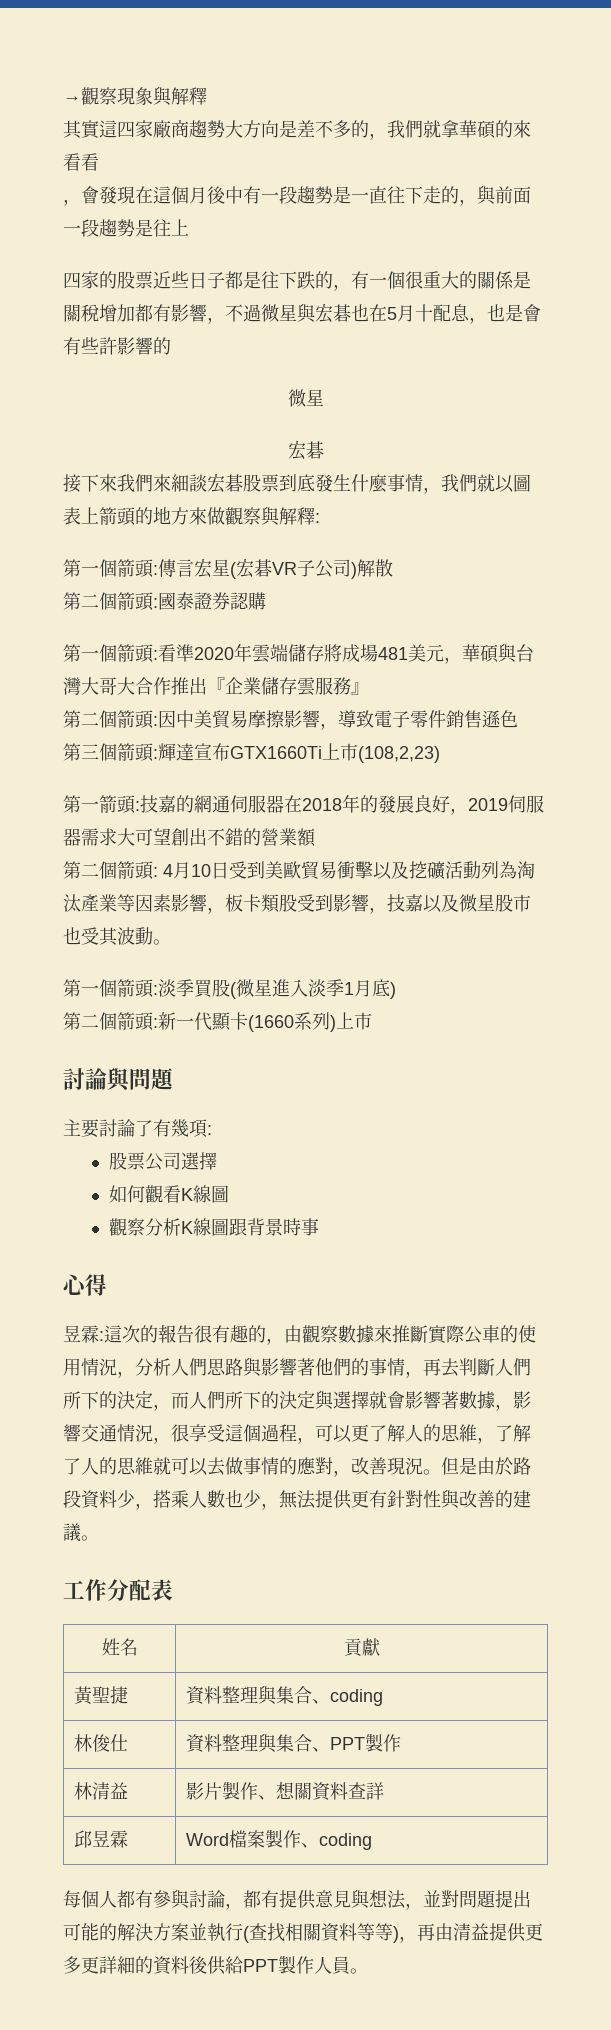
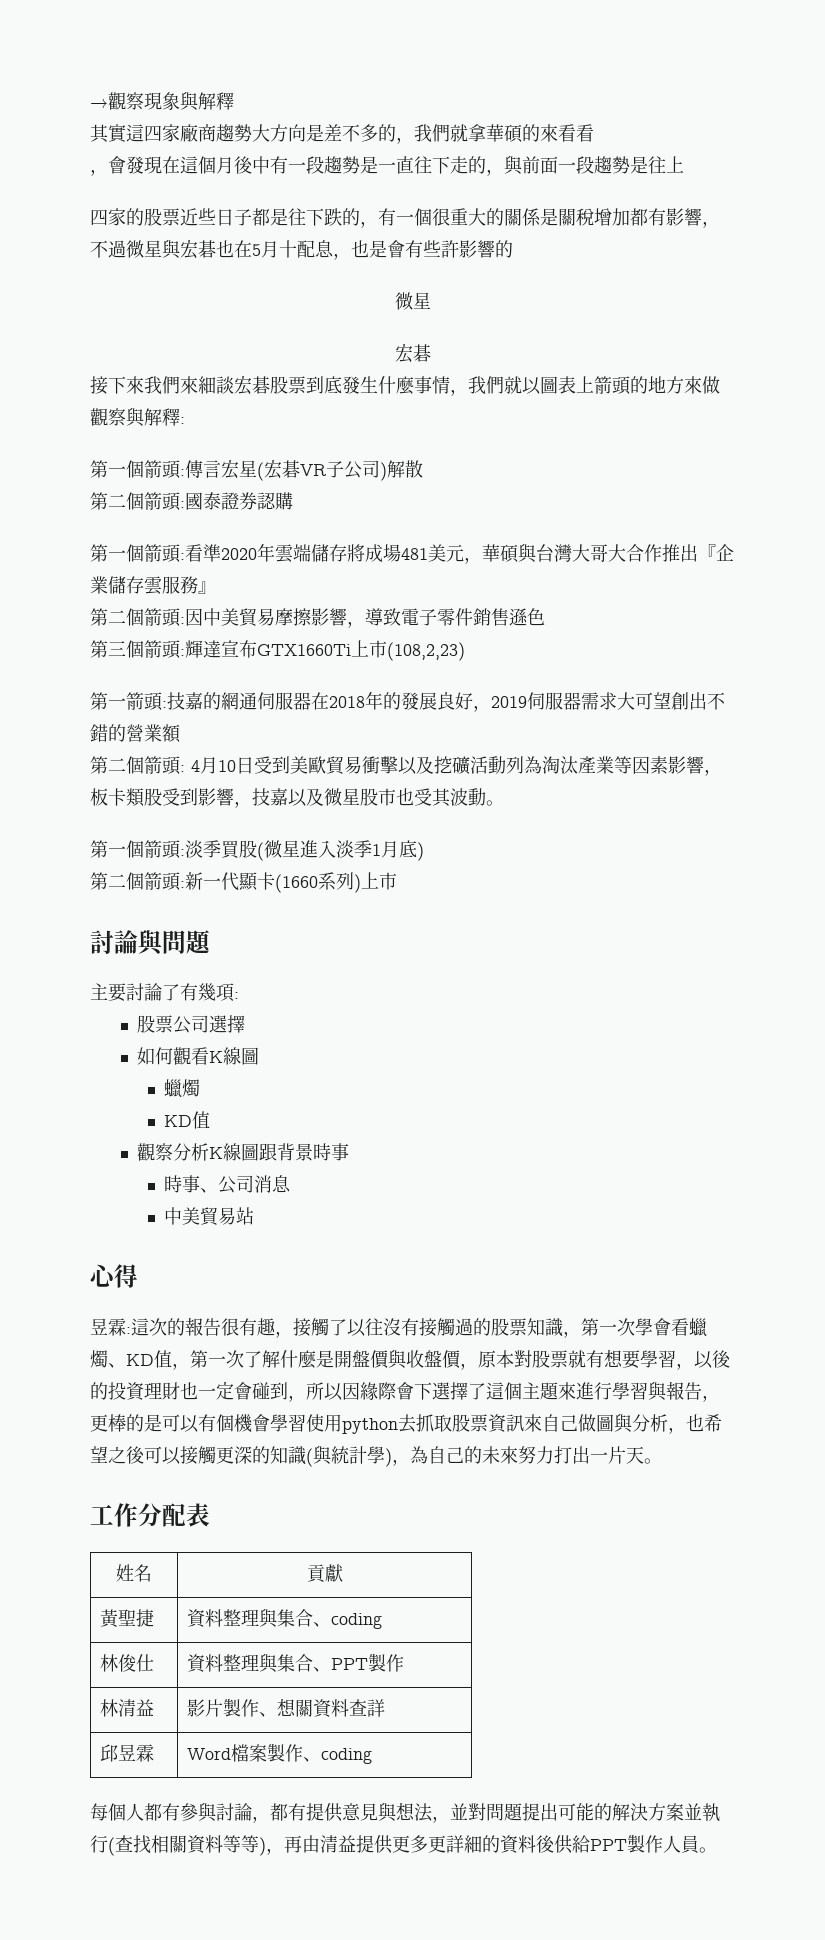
(229, 1194) none -> [164,1079,201,1098] [164,1111,211,1129] // 蠟燭 // KD值
(319, 1227) none -> [164,1175,292,1194] [164,1207,255,1226] // 時事、公司消息 // 中美貿易站
[248,1325,536,1345] [63,1357,531,1378] [63,1390,531,1411] [63,1424,531,1444] [63,1457,531,1477] [63,1489,531,1510] [63,1523,81,1542] 的，由觀察數據來推斷實際公車的使用情況，分析人們思路與影響著他們的事情，再去判斷人們所下的決定，而人們所下的決定與選擇就會影響著數據，影響交通情況，很享受這個過程，可以更了解人的思維，了解了人的思維就可以去做事情的應對，改善現況。但是由於路段資料少，搭乘人數也少，無法提供更有針對性與改善的建議 -> [275,1318,707,1338] [90,1349,731,1370] [90,1381,720,1402] [90,1413,722,1434] [90,1445,644,1467] ，接觸了以往沒有接觸過的股票知識，第一次學會看蠟燭、KD值，第一次了解什麼是開盤價與收盤價，原本對股票就有想要學習，以後的投資理財也一定會碰到，所以因緣際會下選擇了這個主題來進行學習與報告，更棒的是可以有個機會學習使用python去抓取股票資訊來自己做圖與分析，也希望之後可以接觸更深的知識(與統計學)，為自己的未來努力打出一片天

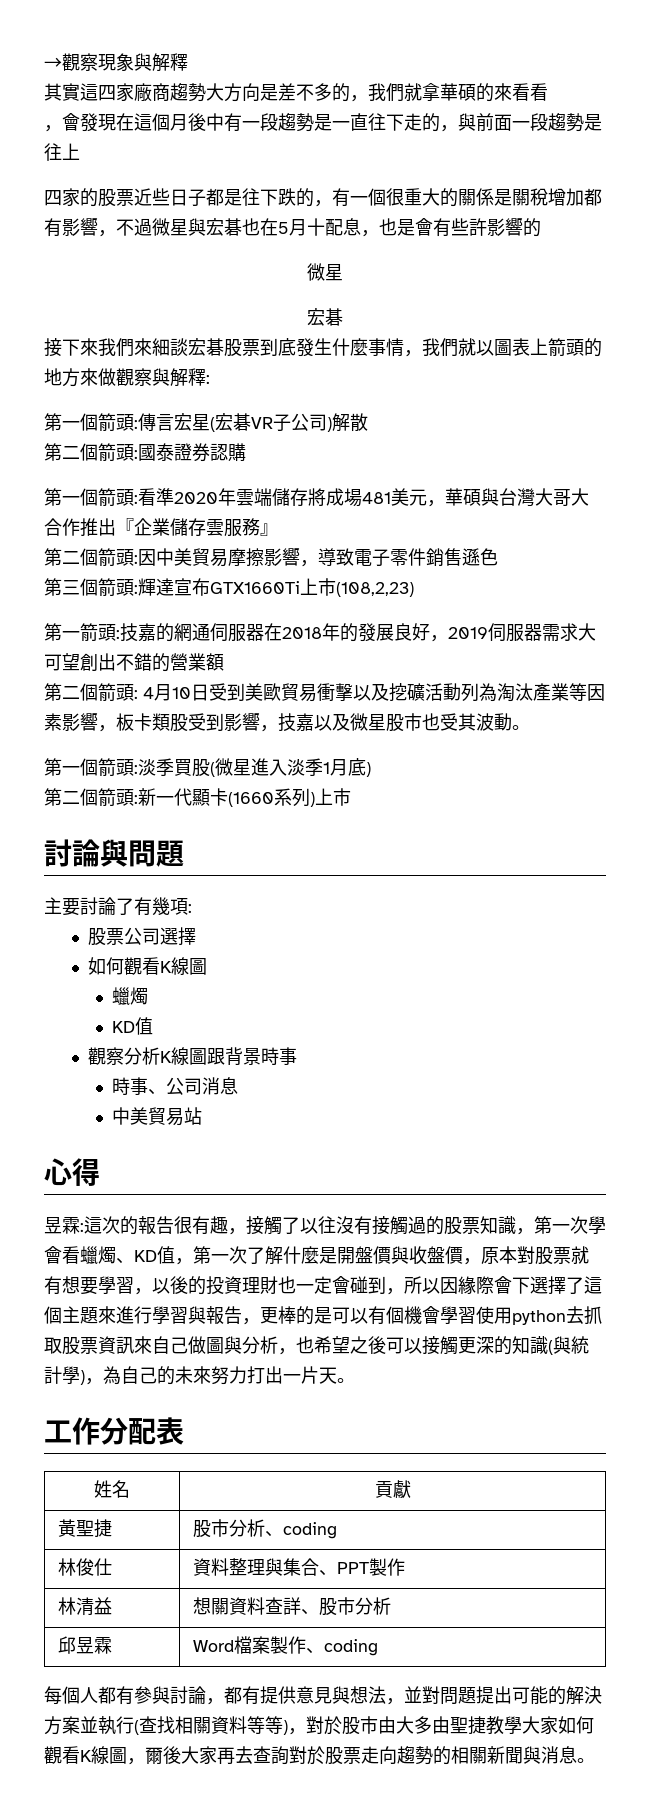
[186,1608,313,1628] 資料整理與集合 -> [192,1519,265,1538] 股市分析
[186,1698,277,1717] 影片製作、 -> (112, 1606) none
(385, 1708) none -> [300,1597,391,1616] 、股市分析
[284,1834,699,1854] 再由清益提供更多更詳細的資料後供給PPT製作人員 -> [306,1716,594,1735] [44,1746,577,1765] 對於股市由大多由聖捷教學大家如何觀看K線圖，爾後大家再去查詢對於股票走向趨勢的相關新聞與消息

